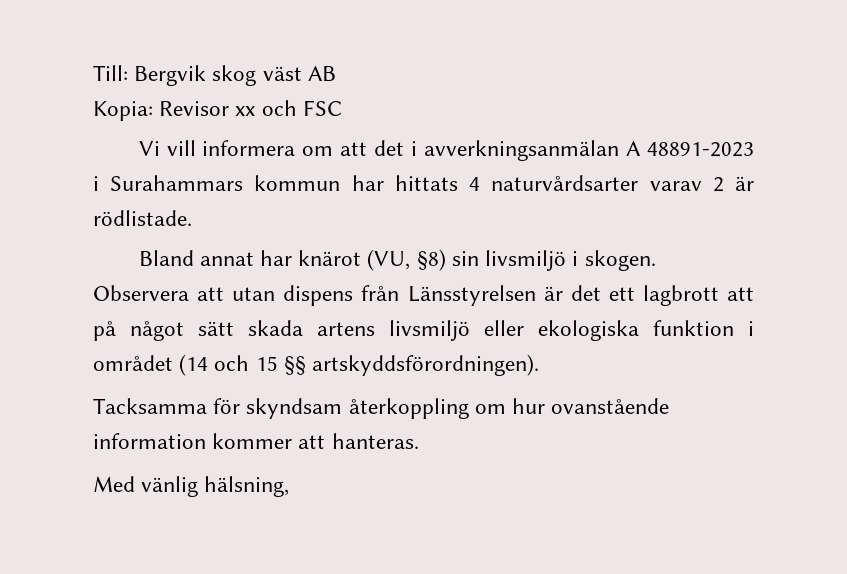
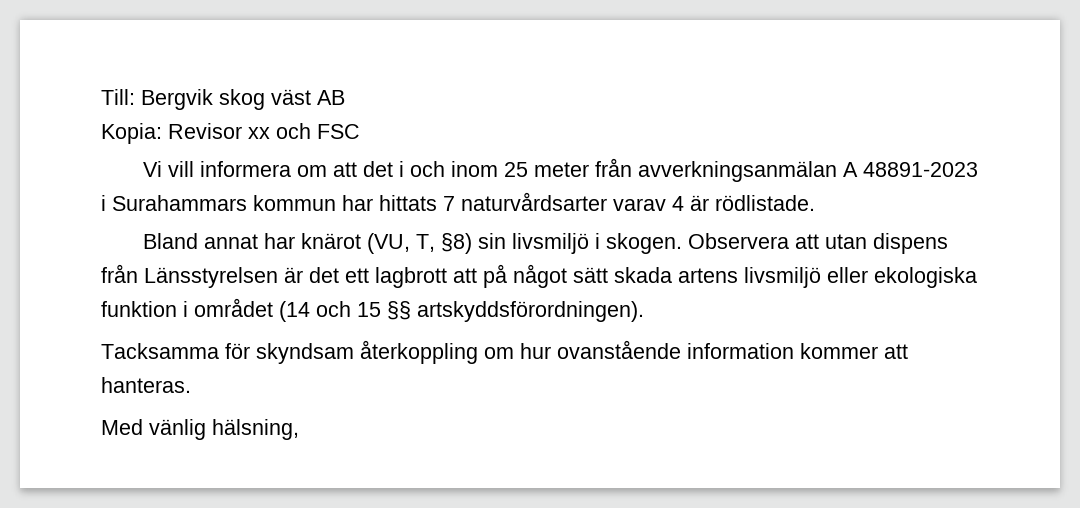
(418, 148) none -> [409,158,632,177] och inom 25 meter från
[469,177,481,191] 4 -> [443,196,455,211] 7
[712,177,724,192] 2 -> [672,196,684,211] 4
(411, 260) none -> [415,234,435,252] T,

